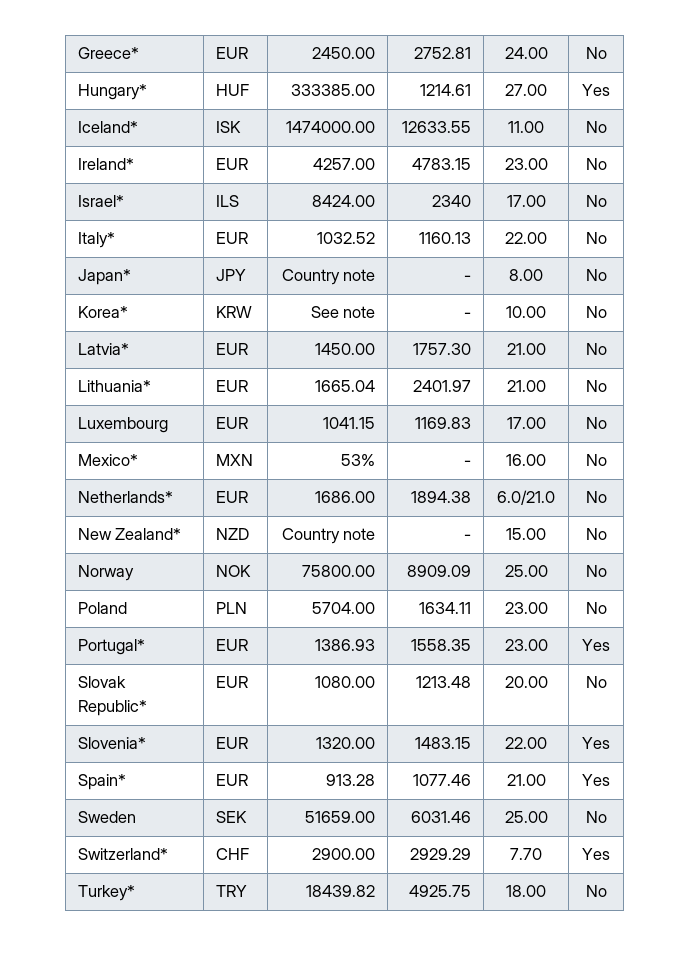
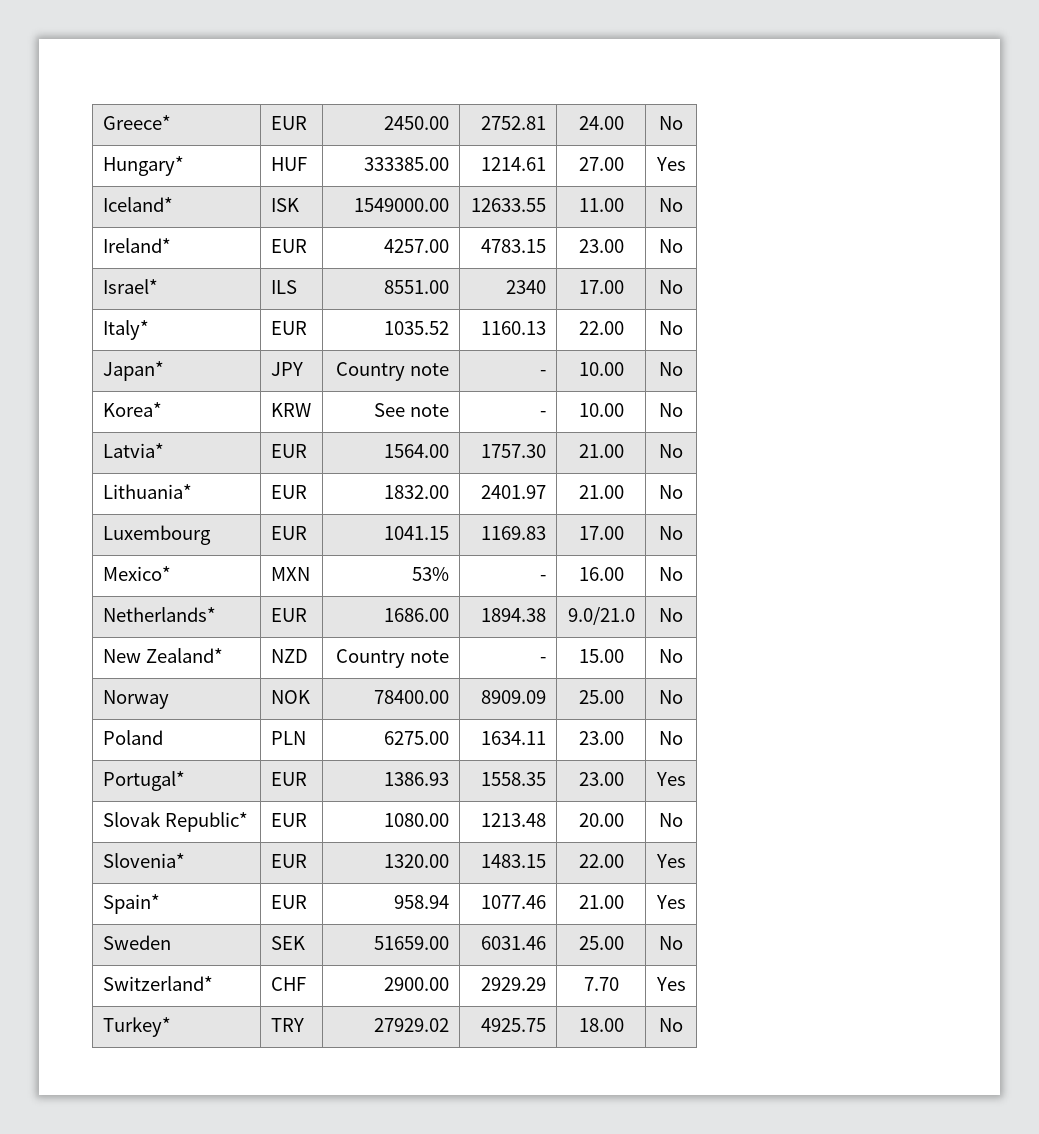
[286,121,376,133] 1474000.00 -> [354,198,450,212] 1549000.00
[312,195,376,207] 8424.00 -> [384,280,450,294] 8551.00
[317,232,376,244] 1032.52 -> [384,321,450,335] 1035.52
[509,269,543,281] 8.00 -> [578,362,624,376] 10.00
[315,343,376,355] 1450.00 -> [384,444,450,458] 1564.00
[315,380,376,392] 1665.04 -> [384,485,450,499] 1832.00
[497,490,555,505] 6.0/21.0 -> [567,607,635,625] 9.0/21.0
[302,565,376,577] 75800.00 -> [374,690,450,704] 78400.00
[312,602,376,614] 5704.00 -> [384,731,450,745] 6275.00
[326,774,376,786] 913.28 -> [394,895,450,909] 958.94
[306,885,376,897] 18439.82 -> [374,1018,450,1032] 27929.02

